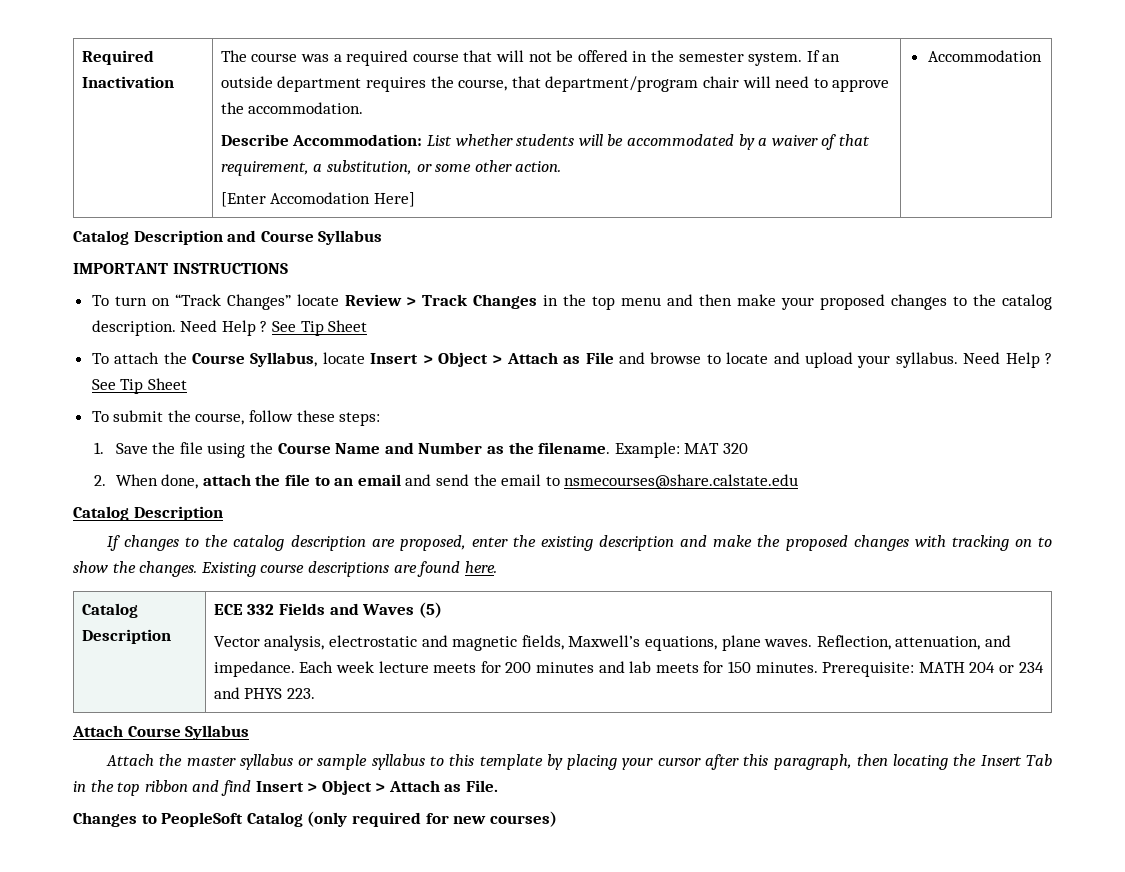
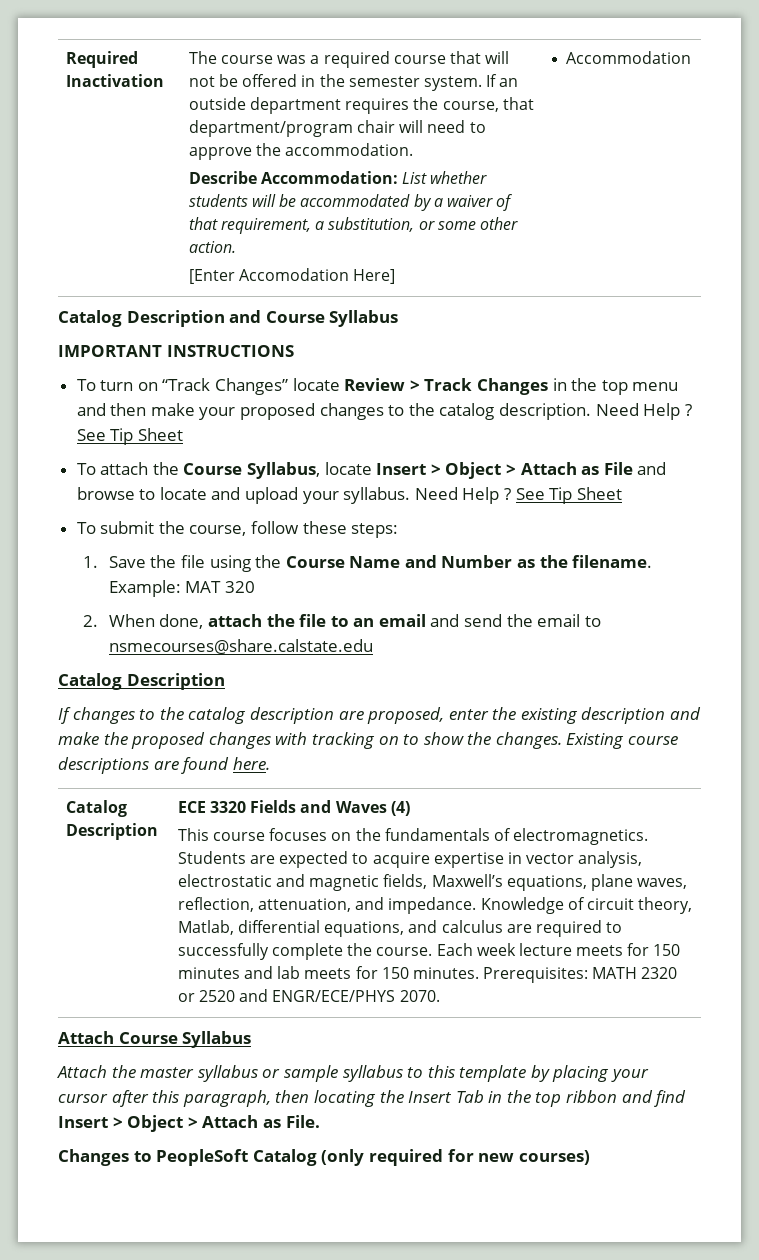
[247,604,275,615] 332 -> [209,801,246,813] 3320
[418,602,442,618] [213,636,260,647] (5) // Vector -> [390,801,410,816] [177,828,649,845] [177,851,575,868] (4) // This course focuses on the fundamentals of electromagnetics. Students are expected to acquire expertise in vector
[764,635,891,650] waves. Reflection, -> [637,878,688,889] [177,897,254,912] waves, reflection,
(295, 669) none -> [480,897,693,914] [177,920,623,937] [177,943,433,960] Knowledge of circuit theory, Matlab, differential equations, and calculus are required to successfully complete the course.
[505,662,532,673] 200 -> [653,944,681,956] 150
[822,662,1044,677] [213,687,316,699] Prerequisite: MATH 204 or 234 and PHYS 223. -> [483,967,678,983] [177,989,440,1002] Prerequisites: MATH 2320 or 2520 and ENGR/ECE/PHYS 2070.

